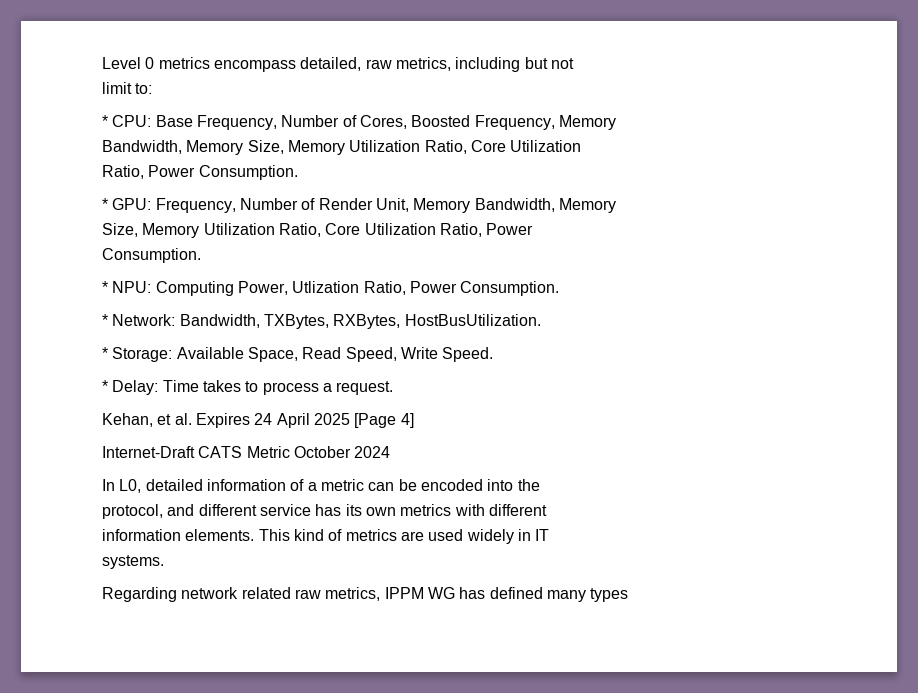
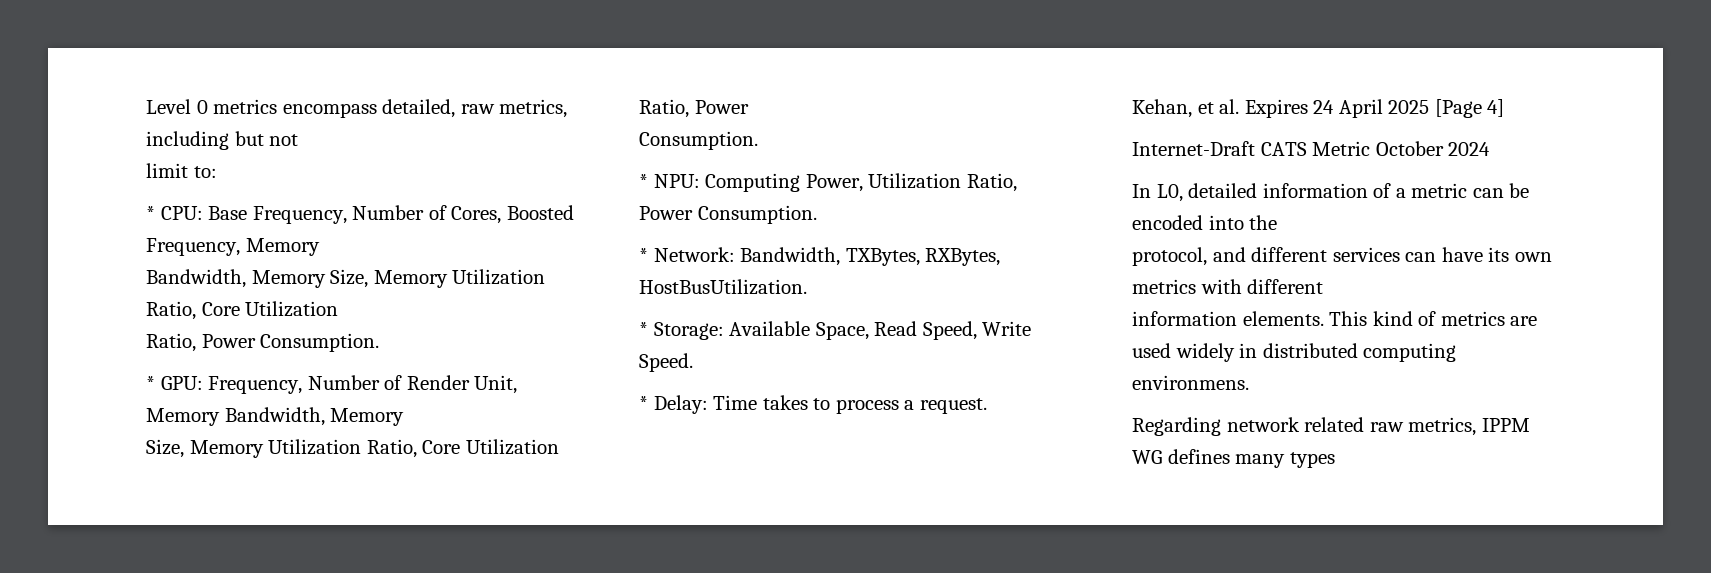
[292,281,360,293] Utlization -> [868,173,962,189] Utilization
[259,504,342,516] service has -> [1332,247,1483,262] services can have
[535,529,550,541] [102,555,164,569] IT // systems. -> [1262,343,1457,362] [1132,375,1249,390] distributed computing environmens.
[459,587,543,599] has defined -> [1167,449,1230,464] defines

